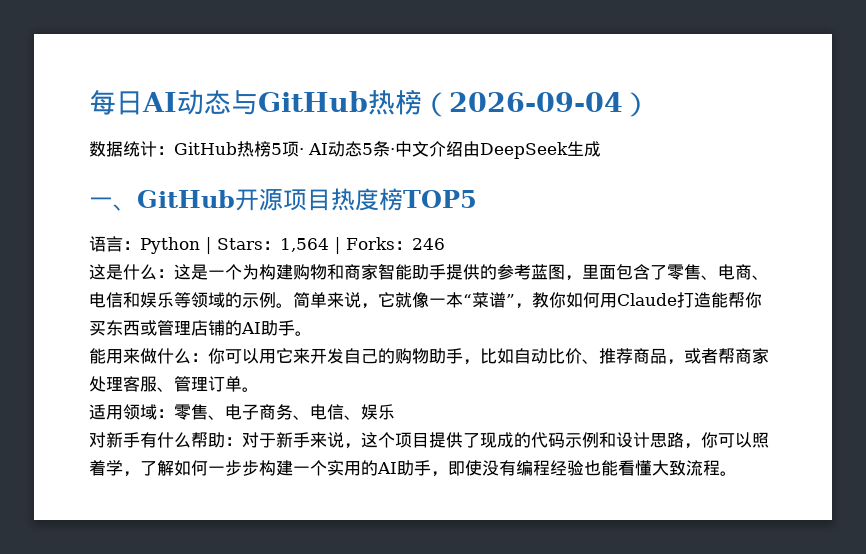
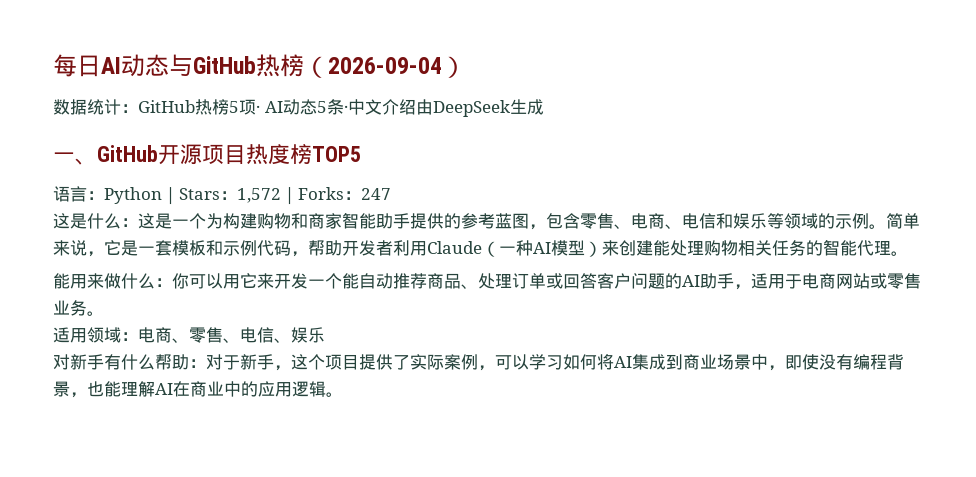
[280,238,329,252] 1,564 -> [237,188,281,203] 1,572
[411,238,445,250] 246 -> [361,188,391,200] 247
[582,264,667,280] 里面包含了 -> [546,213,580,229] 包含
[395,292,762,309] [89,320,295,336] 就像一本“菜谱”，教你如何用Claude打造能帮你买东西或管理店铺的AI助手 -> [121,239,891,257] 是一套模板和示例代码，帮助开发者利用Claude（一种AI模型）来创建能处理购物相关任务的智能代理
[344,348,769,365] [89,376,242,392] 自己的购物助手，比如自动比价、推荐商品，或者帮商家处理客服、管理订单 -> [308,273,921,290] [53,300,87,316] 一个能自动推荐商品、处理订单或回答客户问题的AI助手，适用于电商网站或零售业务
[174,404,327,420] 零售、电子商务、电 -> [138,327,257,343] 电商、零售、电
[310,432,344,448] 来说 -> (274, 362) none
[480,432,769,449] [89,460,720,477] 现成的代码示例和设计思路，你可以照着学，了解如何一步步构建一个实用的AI助手，即使没有编程经验也能看懂大致流程 -> [410,354,904,371] [53,381,326,398] 实际案例，可以学习如何将AI集成到商业场景中，即使没有编程背景，也能理解AI在商业中的应用逻辑

